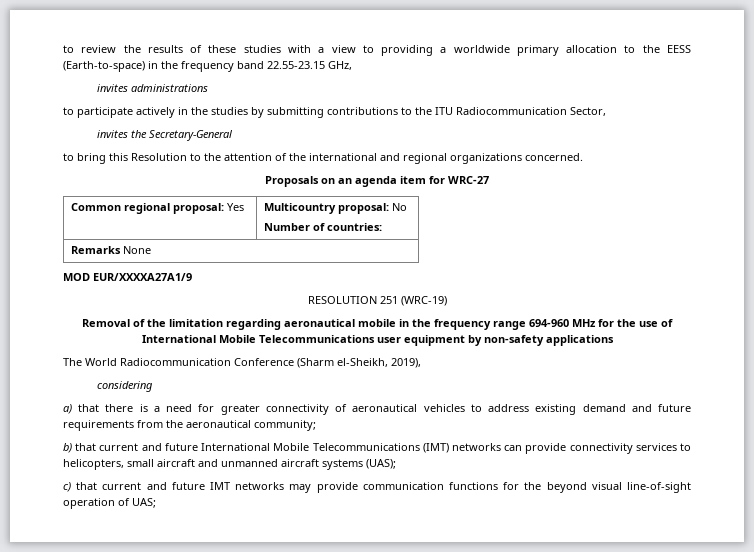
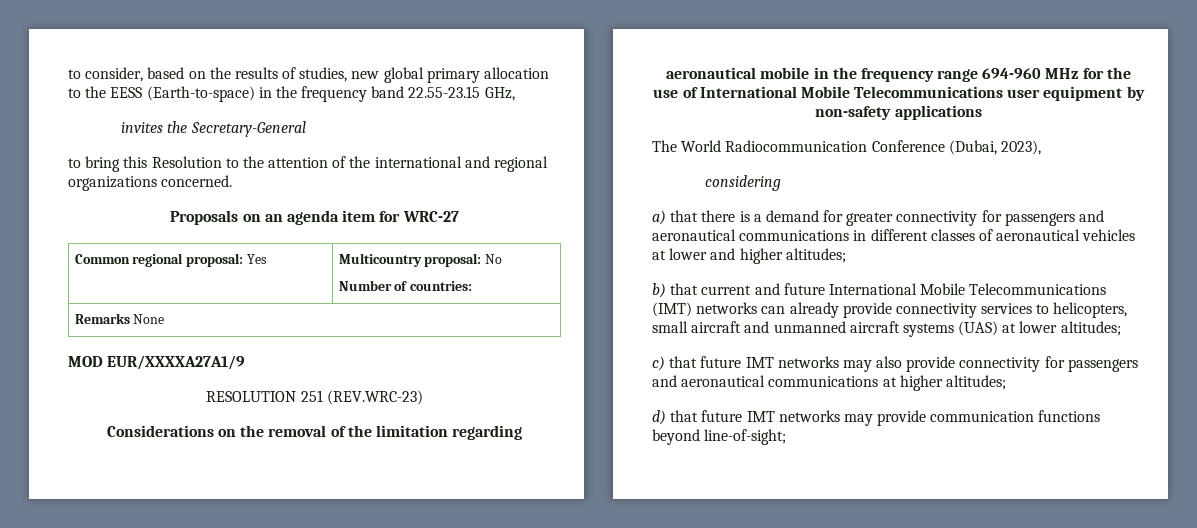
[63,45,510,56] to review the results of these studies with a view to providing a worldwide -> [68,67,424,83] to consider, based on the results of studies, new global
[96,84,208,92] [63,107,606,118] // invites administrations // to participate actively in the studies by submitting contributions to the ITU Radiocommunication Sector, -> (515, 94) none
[400,296,447,306] [82,319,130,327] (WRC-19) // Removal -> [326,390,423,405] [106,425,327,437] (REV.WRC-23) // Considerations on the removal
[297,358,421,368] (Sharm el-Sheikh, 2019), -> [948,140,1041,155] (Dubai, 2023),
[166,404,193,412] need -> [765,210,819,222] demand
[335,404,692,415] [63,420,316,431] of aeronautical vehicles to address existing demand and future requirements from the aeronautical community; -> [981,210,1105,226] [652,229,1136,241] [652,248,846,264] for passengers and aeronautical communications in different classes of aeronautical vehicles at lower and higher altitudes;
(523, 448) none -> [789,302,839,318] already
[366,459,396,469] [63,482,167,492] (UAS); // c) that current and -> [958,321,1121,336] [652,356,1138,372] [652,375,1006,391] [652,410,699,425] (UAS) at lower altitudes; // c) that future IMT networks may also provide connectivity for passengers and aeronautical communications at higher altitudes; // d) that
[503,482,691,493] [63,498,156,509] for the beyond visual line-of-sight operation of UAS; -> [652,429,787,445] beyond line-of-sight;

